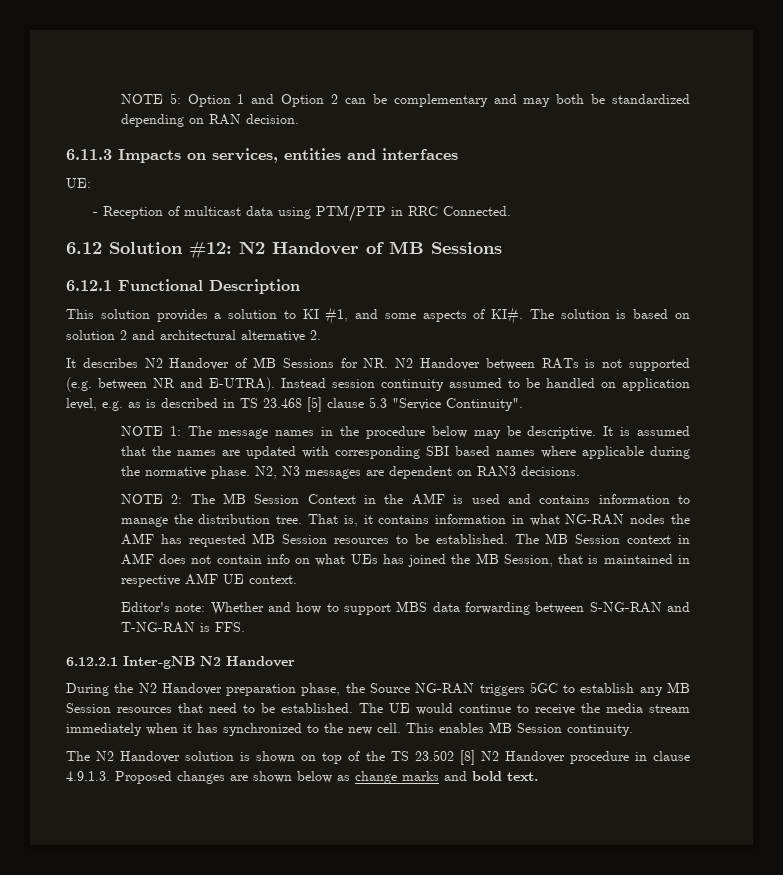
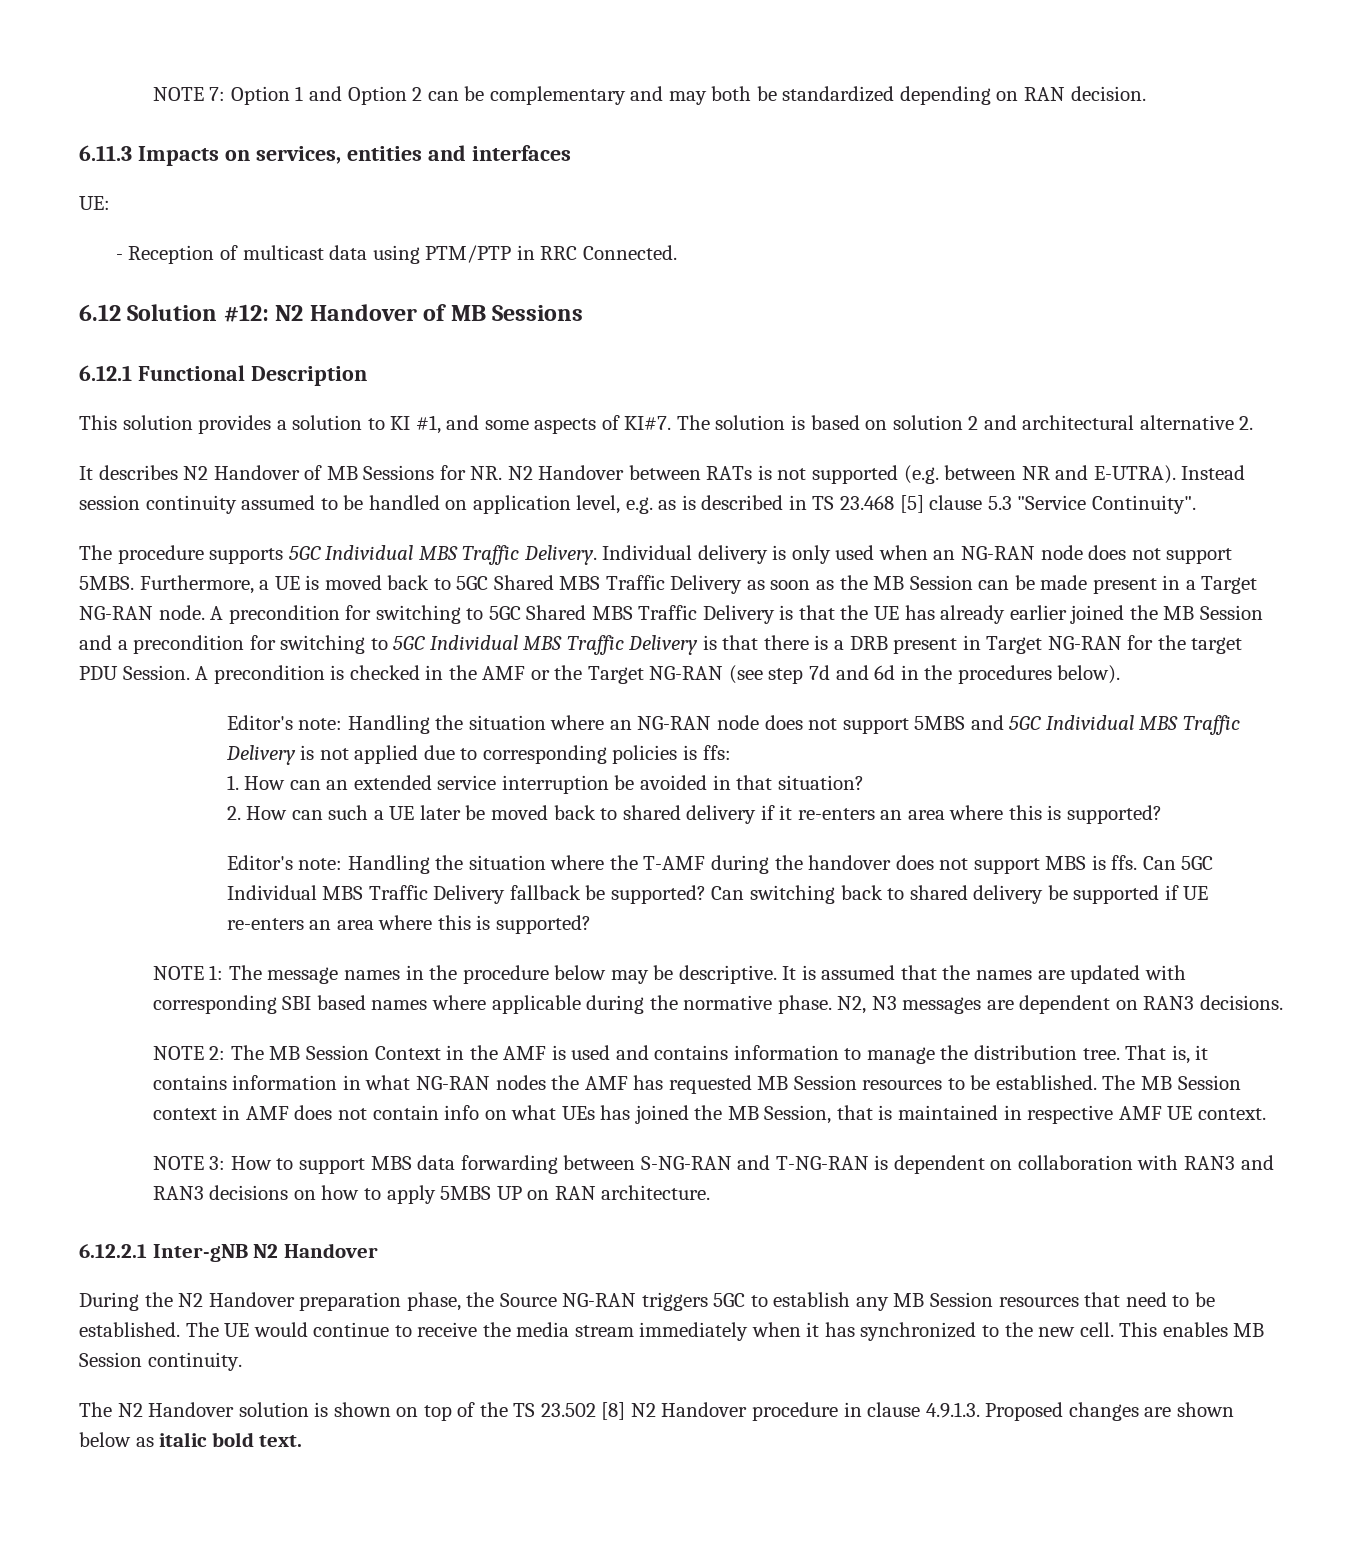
[120,93,181,104] NOTE 5: -> [152,87,226,101] NOTE 7:
[491,307,524,325] KI#. -> [624,416,672,430] KI#7.
(523, 404) none -> [79,545,1233,565] [79,575,1258,594] [79,605,1263,624] [79,635,1243,655] [79,665,1121,684] [226,715,1240,735] [225,745,731,765] [226,775,864,794] [226,805,1162,824] [226,855,1214,874] [226,885,1209,904] [226,915,591,934] // The procedure supports 5GC Individual MBS Traffic Delivery. Individual delivery is only used when an NG-RAN node does not support 5MBS. Furthermore, a UE is moved back to 5GC Shared MBS Traffic Delivery as soon as the MB Session can be made present in a Target NG-RAN node. A precondition for switching to 5GC Shared MBS Traffic Delivery is that the UE has already earlier joined the MB Session and a precondition for switching to 5GC Individual MBS Traffic Delivery is that there is a DRB present in Target NG-RAN for the target PDU Session. A precondition is checked in the AMF or the Target NG-RAN (see step 7d and 6d in the procedures below). // Editor's note: Handling the situation where an NG-RAN node does not support 5MBS and 5GC Individual MBS Traffic Delivery is not applied due to corresponding policies is ffs: // 1. How can an extended service interruption be avoided in that situation? // 2. How can such a UE later be moved back to shared delivery if it re-enters an area where this is supported? // Editor's note: Handling the situation where the T-AMF during the handover does not support MBS is ffs. Can 5GC Individual MBS Traffic Delivery fallback be supported? Can switching back to shared delivery be supported if UE re-enters an area where this is supported?
[120,602,322,615] Editor's note: Whether and how -> [152,1156,272,1170] NOTE 3: How
[214,622,245,632] FFS. -> [893,1155,1274,1174] [152,1185,711,1204] dependent on collaboration with RAN3 and RAN3 decisions on how to apply 5MBS UP on RAN architecture.
[355,771,467,784] change marks and -> [159,1432,208,1447] italic

